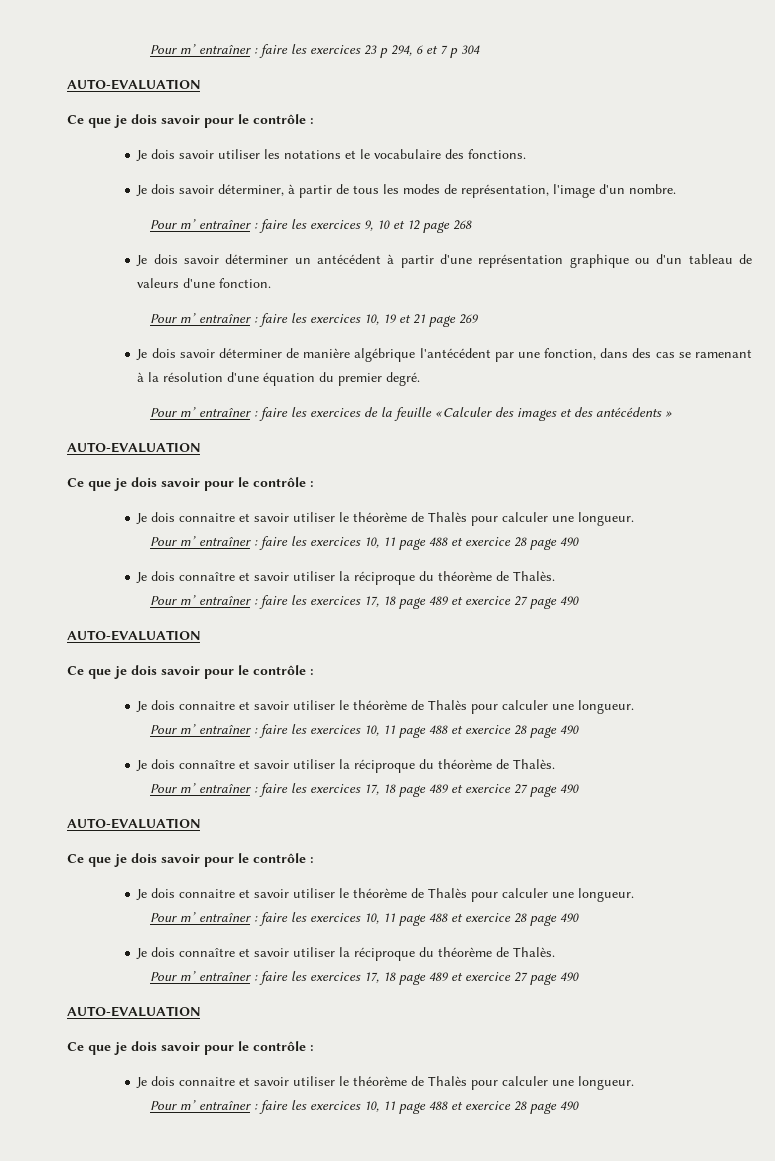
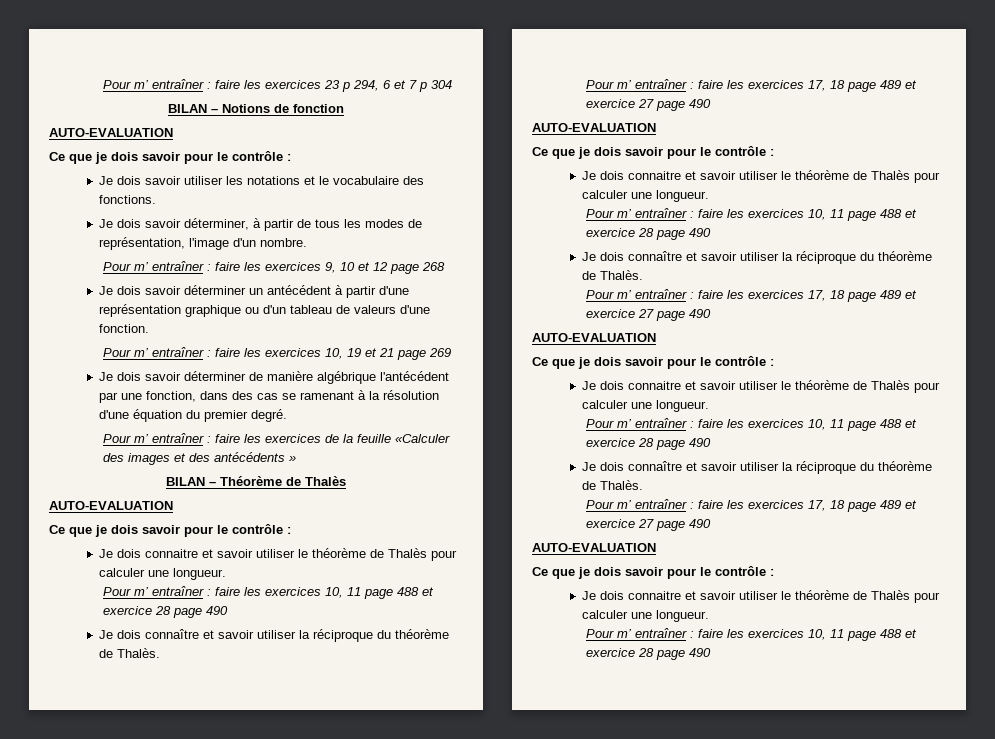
(480, 49) none -> [167,104,344,113] // BILAN – Notions de fonction
(673, 414) none -> [165,476,346,486] // BILAN – Théorème de Thalès

